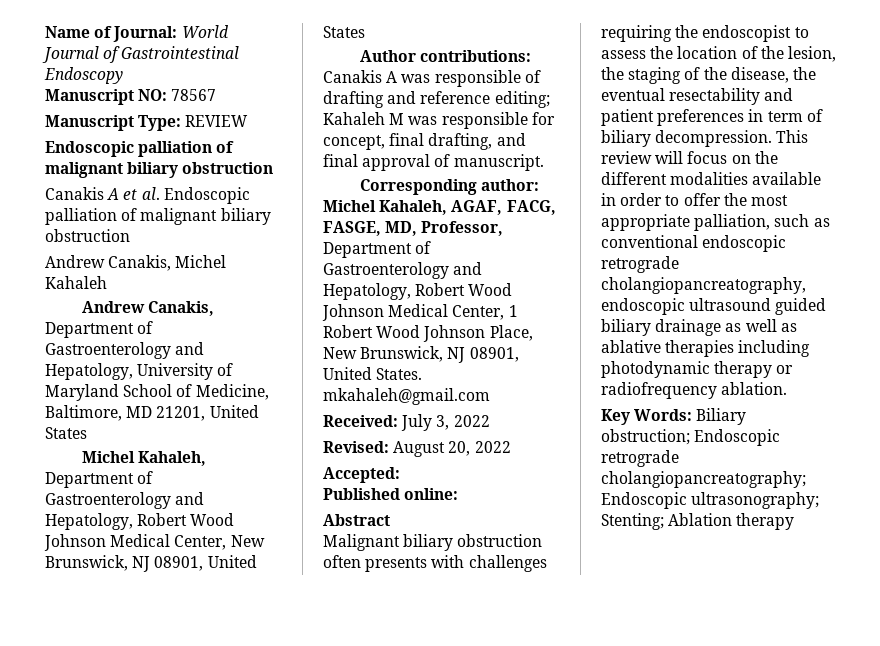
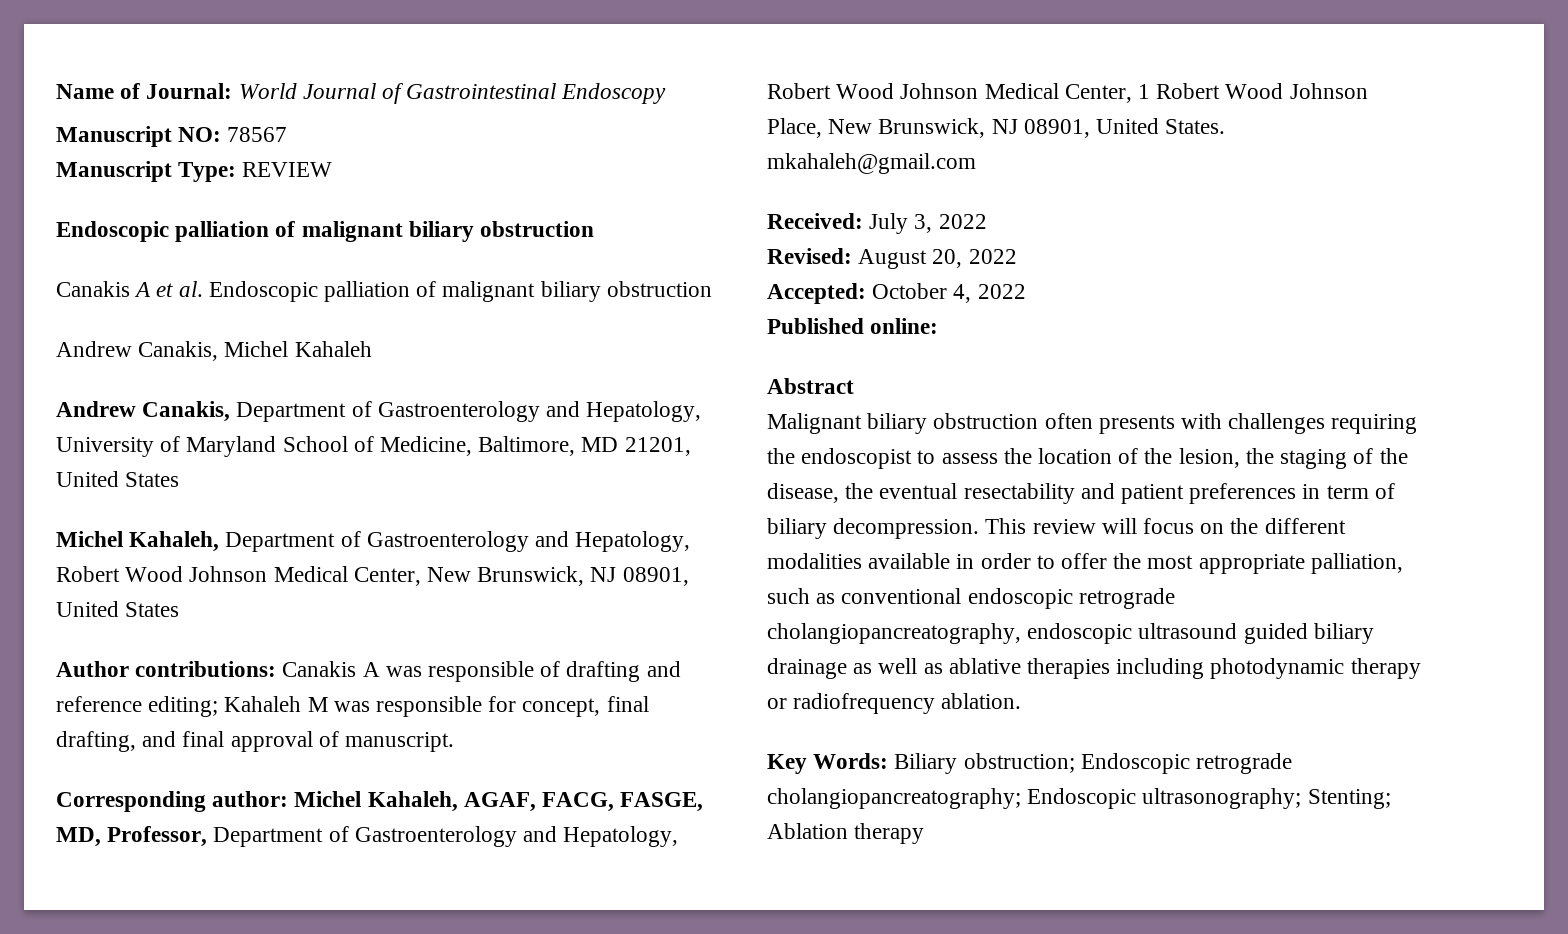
(400, 475) none -> [872,283,1026,303] October 4, 2022

